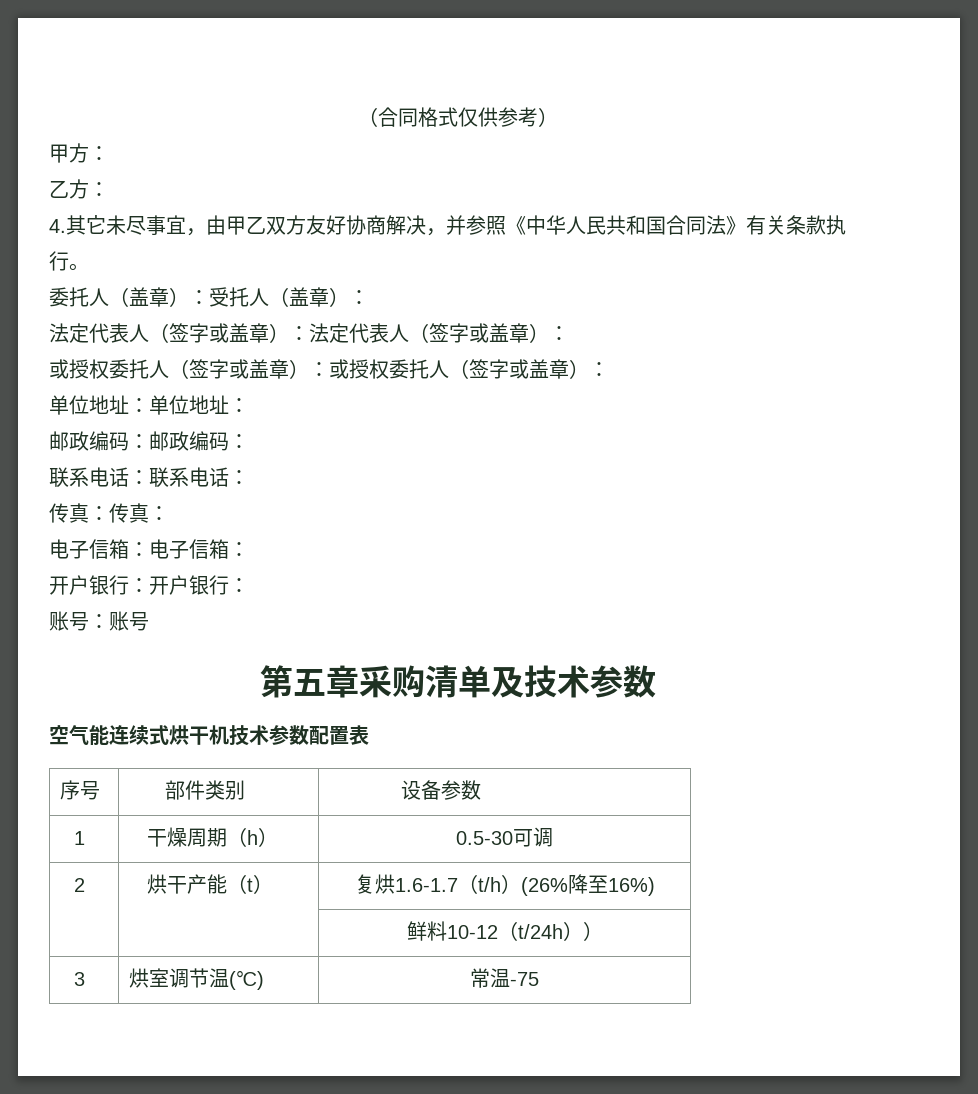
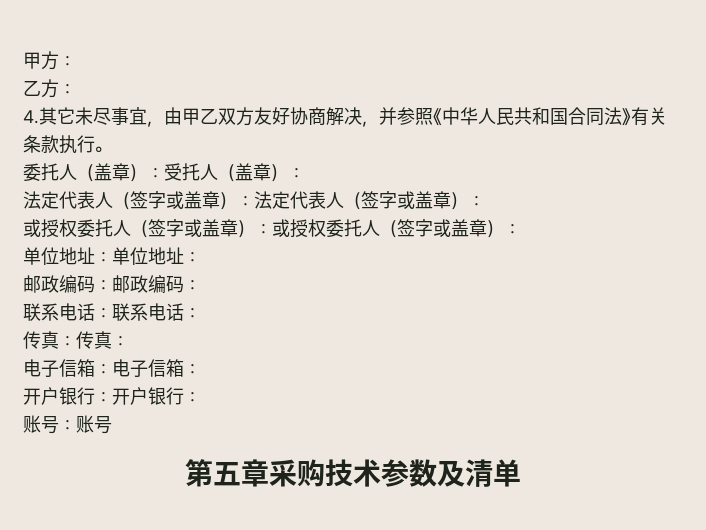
[358,107,558,127] （合同格式仅供参考） // -> (23, 60) none
[425,665,656,698] [49,725,369,746] [59,780,100,800] [164,780,245,800] [400,780,481,800] [74,831,86,845] [146,827,278,847] [456,827,553,847] [74,878,86,892] [146,874,273,894] [354,874,655,896] [406,921,603,941] [74,972,86,986] [128,968,264,990] [470,968,539,988] 清单及技术参数 // 空气能连续式烘干机技术参数配置表 // 序号 | 部件类别 | 设备参数 // 1 | 干燥周期（h） | 0.5-30可调 // 2 | 烘干产能（t） | 复烘1.6-1.7（t/h）(26%降至16%) // | | 鲜料10-12（t/24h）） // 3 | 烘室调节温(℃) | 常温-75 -> [325,459,521,487] 技术参数及清单

